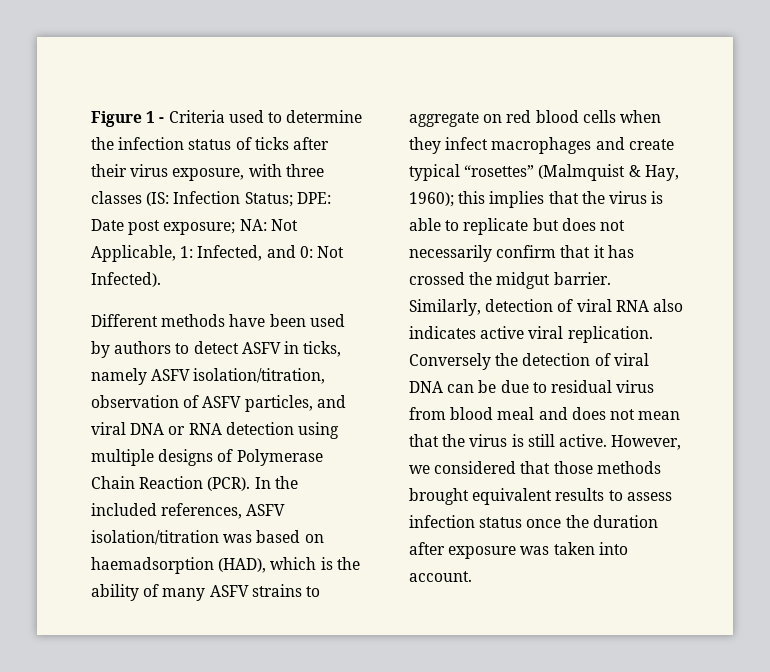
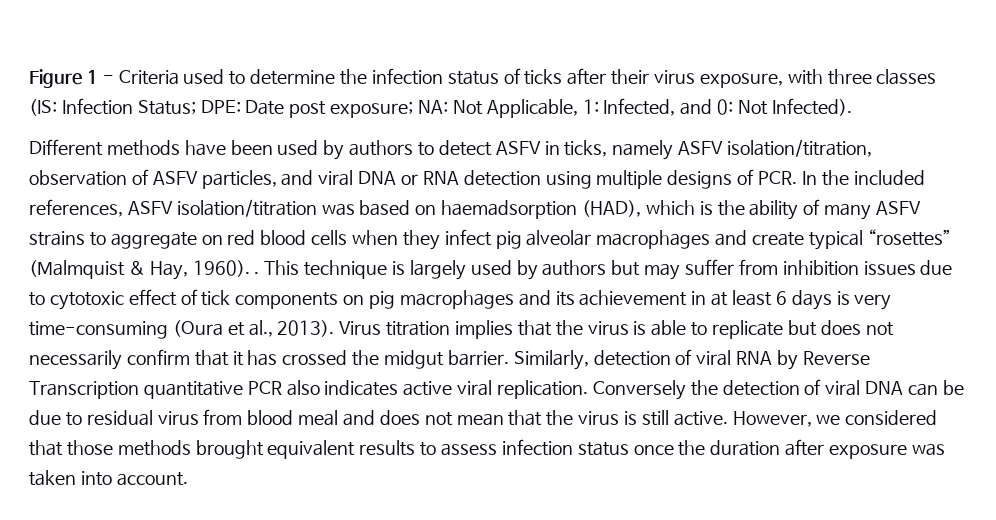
[236,449,323,466] [91,476,251,491] Polymerase Chain Reaction (PCR). -> [758,171,798,185] PCR.
(489, 143) none -> [495,230,592,249] pig alveolar
[409,191,486,207] 1960); this -> [192,259,953,280] [29,289,892,310] [29,320,451,339] 1960). . This technique is largely used by authors but may suffer from inhibition issues due to cytotoxic effect of tick components on pig macrophages and its achievement in at least 6 days is very time-consuming (Oura et al., 2013). Virus titration
(649, 306) none -> [777,350,870,370] [29,381,282,399] by Reverse Transcription quantitative PCR

